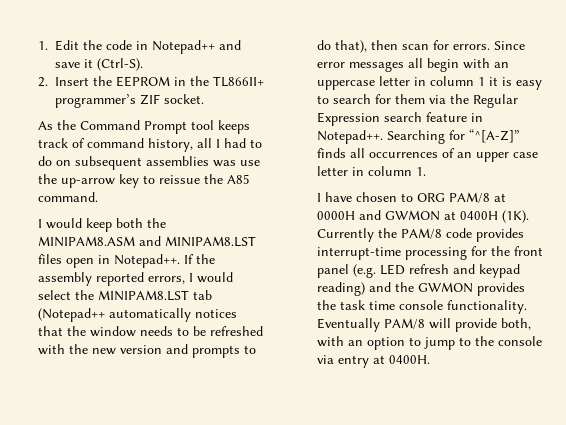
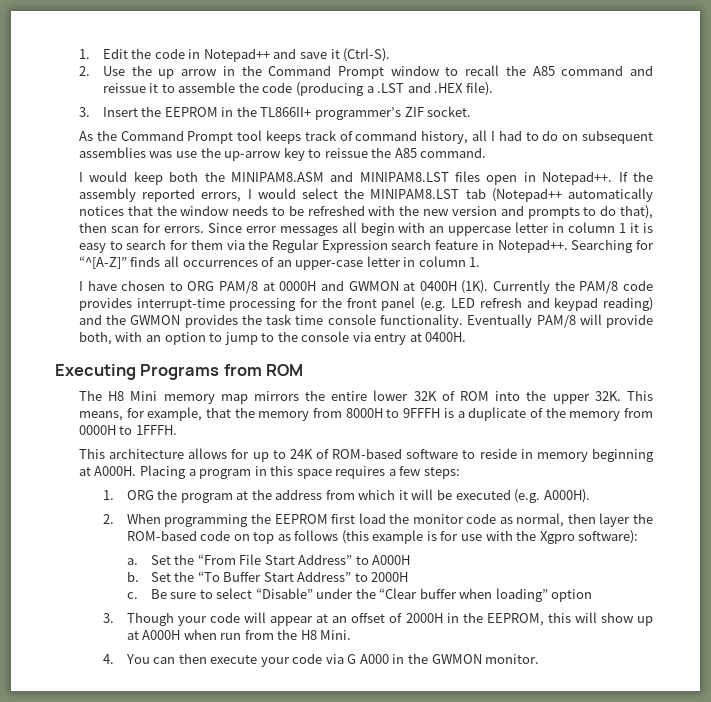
(48, 82) none -> [102,65,653,79] [102,82,493,96] [78,107,90,117] Use the up arrow in the Command Prompt window to recall the A85 command and reissue it to assemble the code (producing a .LST and .HEX file). // 3.
[475,152,538,162] upper case -> [295,260,364,270] upper-case
(430, 359) none -> [55,364,304,380] [78,390,654,404] [78,407,654,421] [78,425,177,435] [78,448,654,462] [78,465,460,479] [102,489,590,503] [102,513,653,527] [126,530,639,544] [126,554,411,565] [126,571,409,582] [126,588,593,602] [102,612,654,626] [126,629,352,640] [102,653,540,667] // Executing Programs from ROM // The H8 Mini memory map mirrors the entire lower 32K of ROM into the upper 32K. This means, for example, that the memory from 8000H to 9FFFH is a duplicate of the memory from 0000H to 1FFFH. // This architecture allows for up to 24K of ROM-based software to reside in memory beginning at A000H. Placing a program in this space requires a few steps: // 1. ORG the program at the address from which it will be executed (e.g. A000H). // 2. When programming the EEPROM first load the monitor code as normal, then layer the ROM-based code on top as follows (this example is for use with the Xgpro software): // a. Set the “From File Start Address” to A000H // b. Set the “To Buffer Start Address” to 2000H // c. Be sure to select “Disable” under the “Clear buffer when loading” option // 3. Though your code will appear at an offset of 2000H in the EEPROM, this will show up at A000H when run from the H8 Mini. // 4. You can then execute your code via G A000 in the GWMON monitor.

